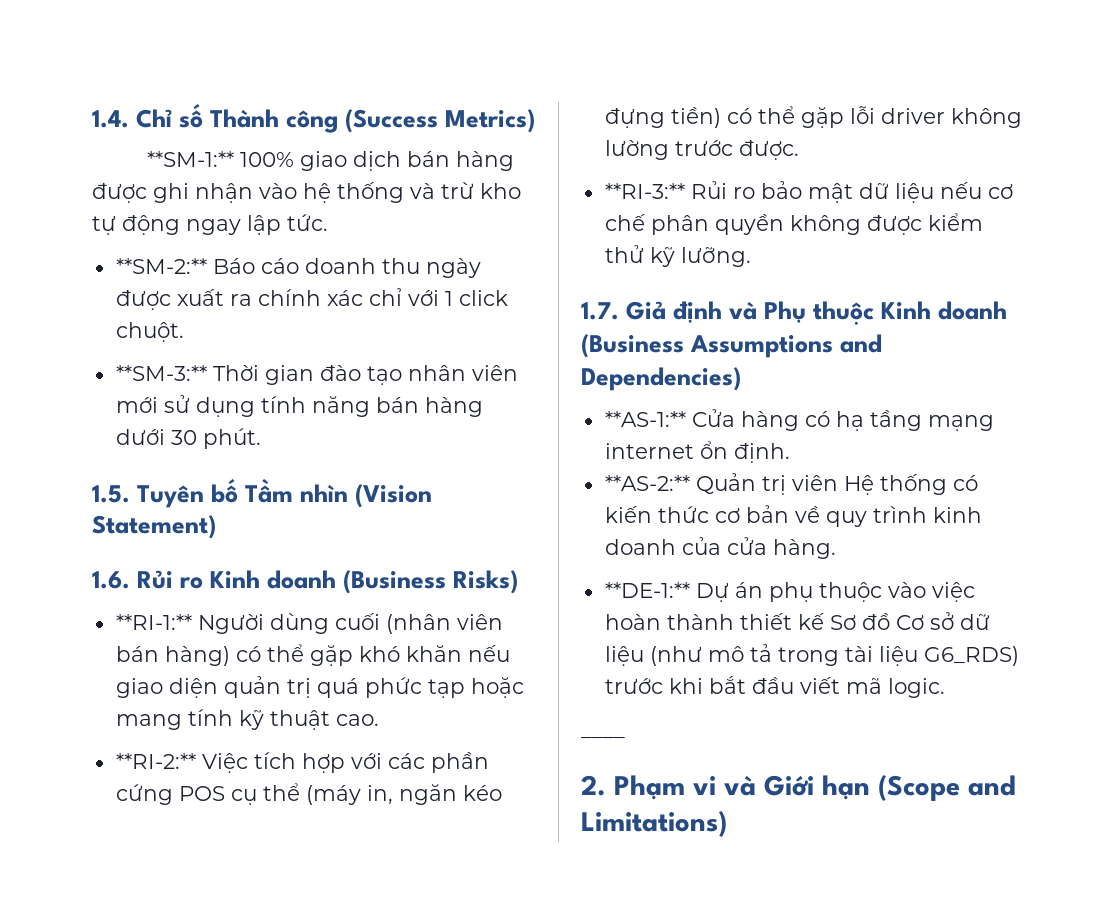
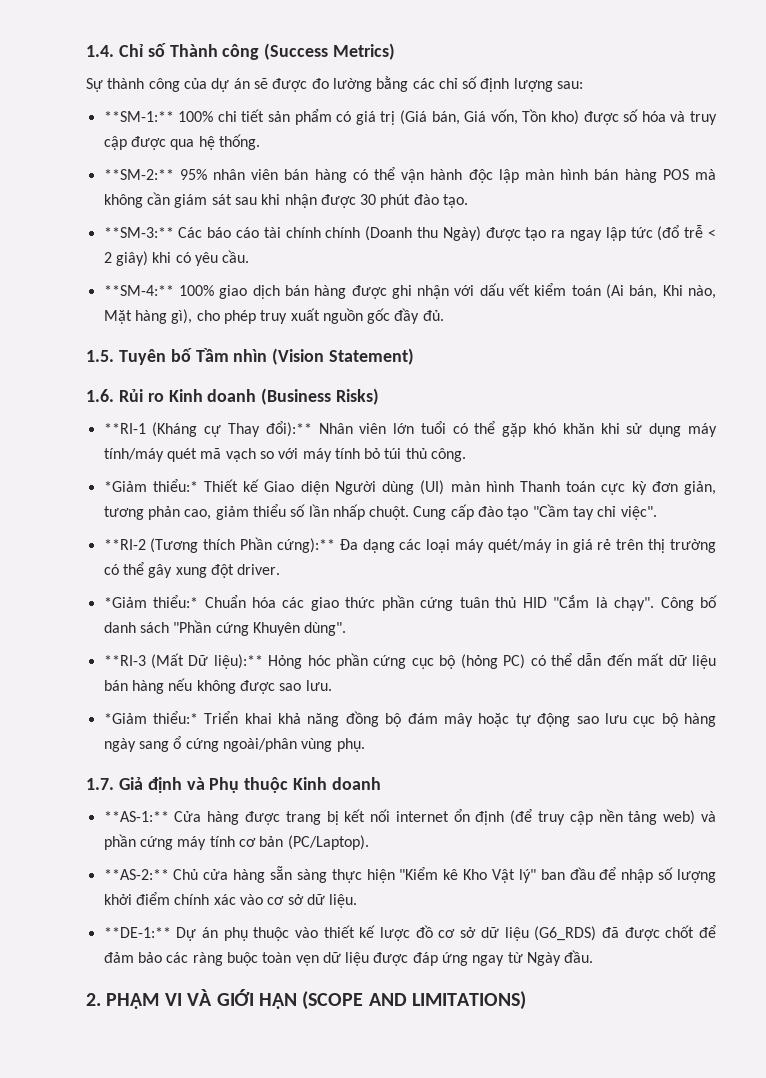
[146,151,234,167] **SM-1:** -> [86,76,584,92] [103,109,718,125] [103,134,260,150] [103,167,716,183] [103,192,469,208] [103,225,716,241] [103,250,250,266] [103,285,174,296] Sự thành công của dự án sẽ được đo lường bằng các chỉ số định lượng sau: // **SM-1:** 100% chi tiết sản phẩm có giá trị (Giá bán, Giá vốn, Tồn kho) được số hóa và truy cập được qua hệ thống. // **SM-2:** 95% nhân viên bán hàng có thể vận hành độc lập màn hình bán hàng POS mà không cần giám sát sau khi nhận được 30 phút đào tạo. // **SM-3:** Các báo cáo tài chính chính (Doanh thu Ngày) được tạo ra ngay lập tức (đổ trễ < 2 giây) khi có yêu cầu. // **SM-4:**
[259,182,521,203] [92,214,328,235] [115,258,481,278] [115,288,508,310] [115,322,184,342] [115,365,518,385] [115,395,483,417] [115,428,261,449] vào hệ thống và trừ kho tự động ngay lập tức. // **SM-2:** Báo cáo doanh thu ngày được xuất ra chính xác chỉ với 1 click chuột. // **SM-3:** Thời gian đào tạo nhân viên mới sử dụng tính năng bán hàng dưới 30 phút. -> [454,283,716,299] [103,308,444,324] với dấu vết kiểm toán (Ai bán, Khi nào, Mặt hàng gì), cho phép truy xuất nguồn gốc đầy đủ.
[115,613,503,634] [115,646,230,666] **RI-1:** Người dùng cuối (nhân viên bán hàng) -> [103,421,446,437] **RI-1 (Kháng cự Thay đổi):** Nhân viên lớn tuổi
[467,645,510,662] [115,676,524,698] [115,709,379,730] [115,752,489,773] [115,783,502,805] [604,106,1022,128] [604,140,799,160] [604,181,1013,203] [604,213,983,235] [604,245,751,267] nếu giao diện quản trị quá phức tạp hoặc mang tính kỹ thuật cao. // **RI-2:** Việc tích hợp với các phần cứng POS cụ thể (máy in, ngăn kéo đựng tiền) có thể gặp lỗi driver không lường trước được. // **RI-3:** Rủi ro bảo mật dữ liệu nếu cơ chế phân quyền không được kiểm thử kỹ lưỡng. -> [600,423,717,437] [103,448,467,462] [103,479,716,495] [103,504,657,520] [103,537,716,553] [103,562,281,578] [103,595,717,611] [103,620,347,636] [103,653,716,669] [103,678,332,694] [103,711,716,727] [103,736,365,752] khi sử dụng máy tính/máy quét mã vạch so với máy tính bỏ túi thủ công. // *Giảm thiểu:* Thiết kế Giao diện Người dùng (UI) màn hình Thanh toán cực kỳ đơn giản, tương phản cao, giảm thiểu số lần nhấp chuột. Cung cấp đào tạo "Cầm tay chỉ việc". // **RI-2 (Tương thích Phần cứng):** Đa dạng các loại máy quét/máy in giá rẻ trên thị trường có thể gây xung đột driver. // *Giảm thiểu:* Chuẩn hóa các giao thức phần cứng tuân thủ HID "Cắm là chạy". Công bố danh sách "Phần cứng Khuyên dùng". // **RI-3 (Mất Dữ liệu):** Hỏng hóc phần cứng cục bộ (hỏng PC) có thể dẫn đến mất dữ liệu bán hàng nếu không được sao lưu. // *Giảm thiểu:* Triển khai khả năng đồng bộ đám mây hoặc tự động sao lưu cục bộ hàng ngày sang ổ cứng ngoài/phân vùng phụ.
[581,334,882,358] [581,367,741,391] (Business Assumptions and Dependencies) -> (382, 783) none
[804,410,994,431] [604,441,790,463] [604,473,978,495] [604,505,982,527] [604,537,836,559] có hạ tầng mạng internet ổn định. // **AS-2:** Quản trị viên Hệ thống có kiến thức cơ bản về quy trình kinh doanh của cửa hàng. -> [244,809,716,825] [103,834,369,850] [103,866,717,883] [103,892,358,908] được trang bị kết nối internet ổn định (để truy cập nền tảng web) và phần cứng máy tính cơ bản (PC/Laptop). // **AS-2:** Chủ cửa hàng sẵn sàng thực hiện "Kiểm kê Kho Vật lý" ban đầu để nhập số lượng khởi điểm chính xác vào cơ sở dữ liệu.
[931,582,975,602] [604,612,990,630] [604,644,1019,666] [604,676,945,698] [581,737,625,739] [581,775,1016,801] [581,811,727,837] việc hoàn thành thiết kế Sơ đồ Cơ sở dữ liệu (như mô tả trong tài liệu G6_RDS) trước khi bắt đầu viết mã logic. // ____ // 2. Phạm vi và Giới hạn (Scope and Limitations) -> [323,925,716,941] [103,950,594,966] [86,989,527,1010] thiết kế lược đồ cơ sở dữ liệu (G6_RDS) đã được chốt để đảm bảo các ràng buộc toàn vẹn dữ liệu được đáp ứng ngay từ Ngày đầu. // 2. PHẠM VI VÀ GIỚI HẠN (SCOPE AND LIMITATIONS)

